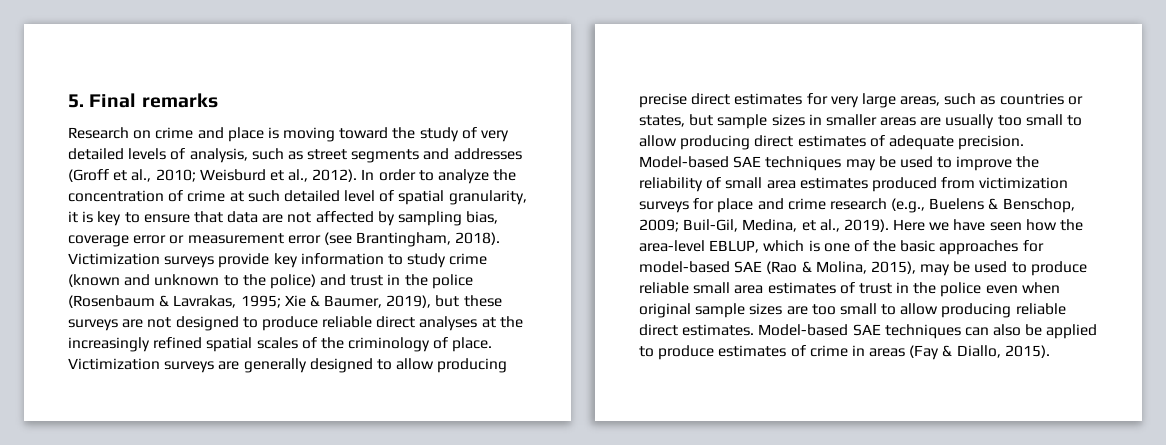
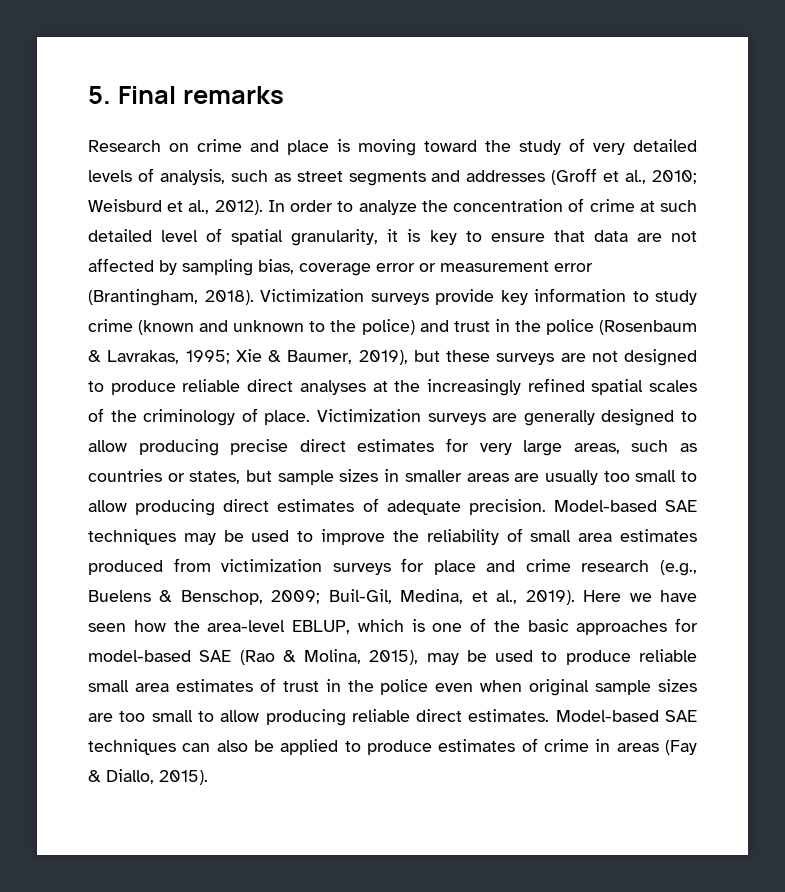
[323,232,452,247] (see Brantingham, -> [88,289,198,306] (Brantingham,

